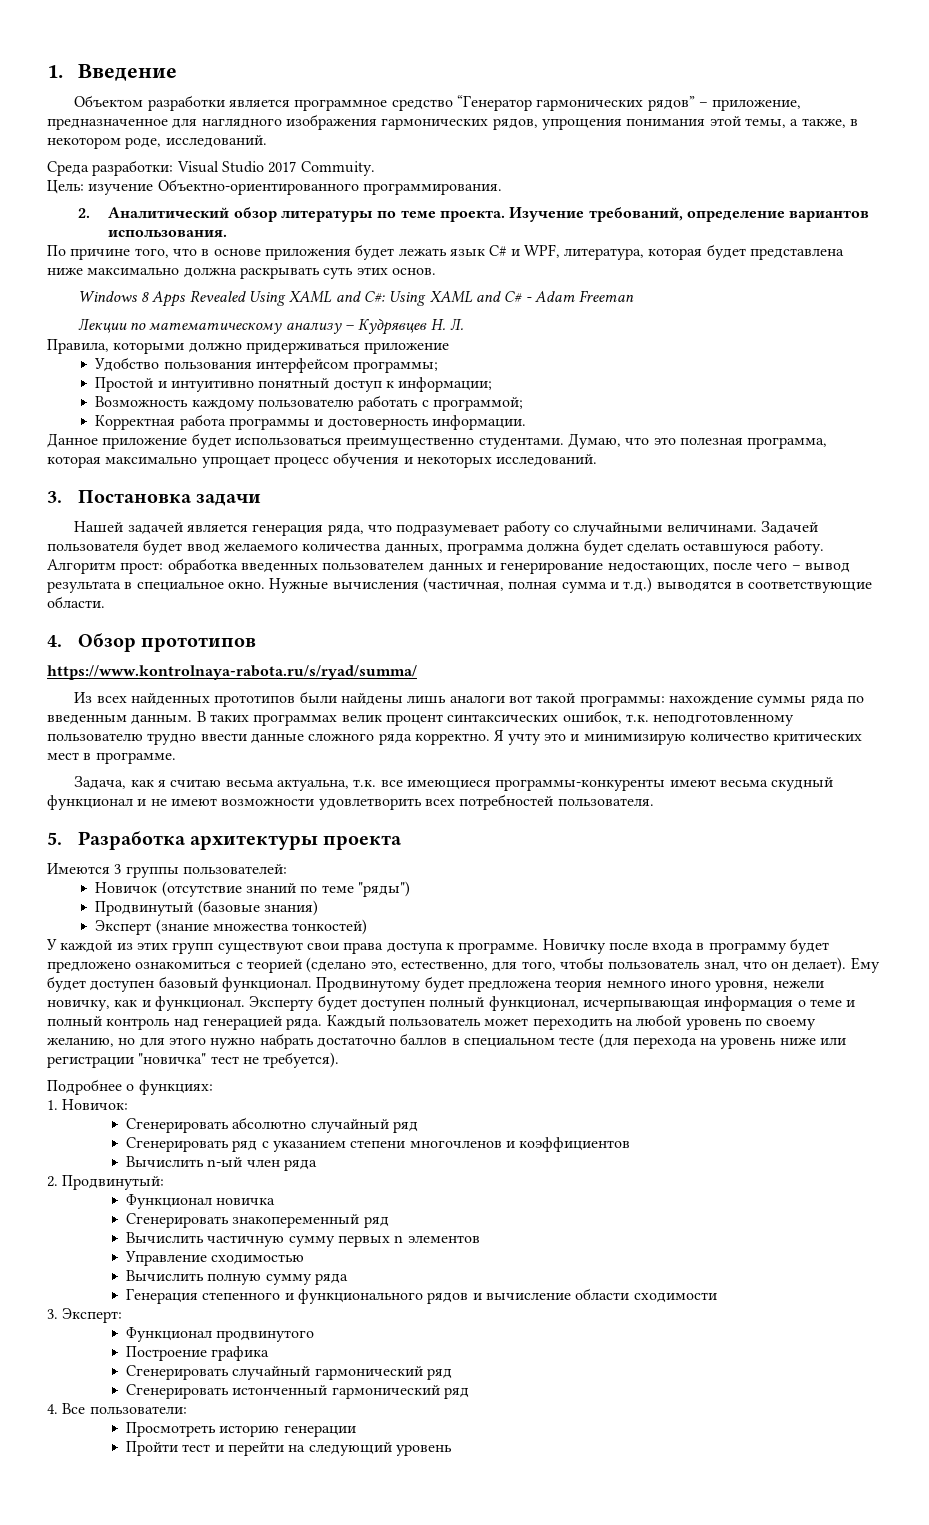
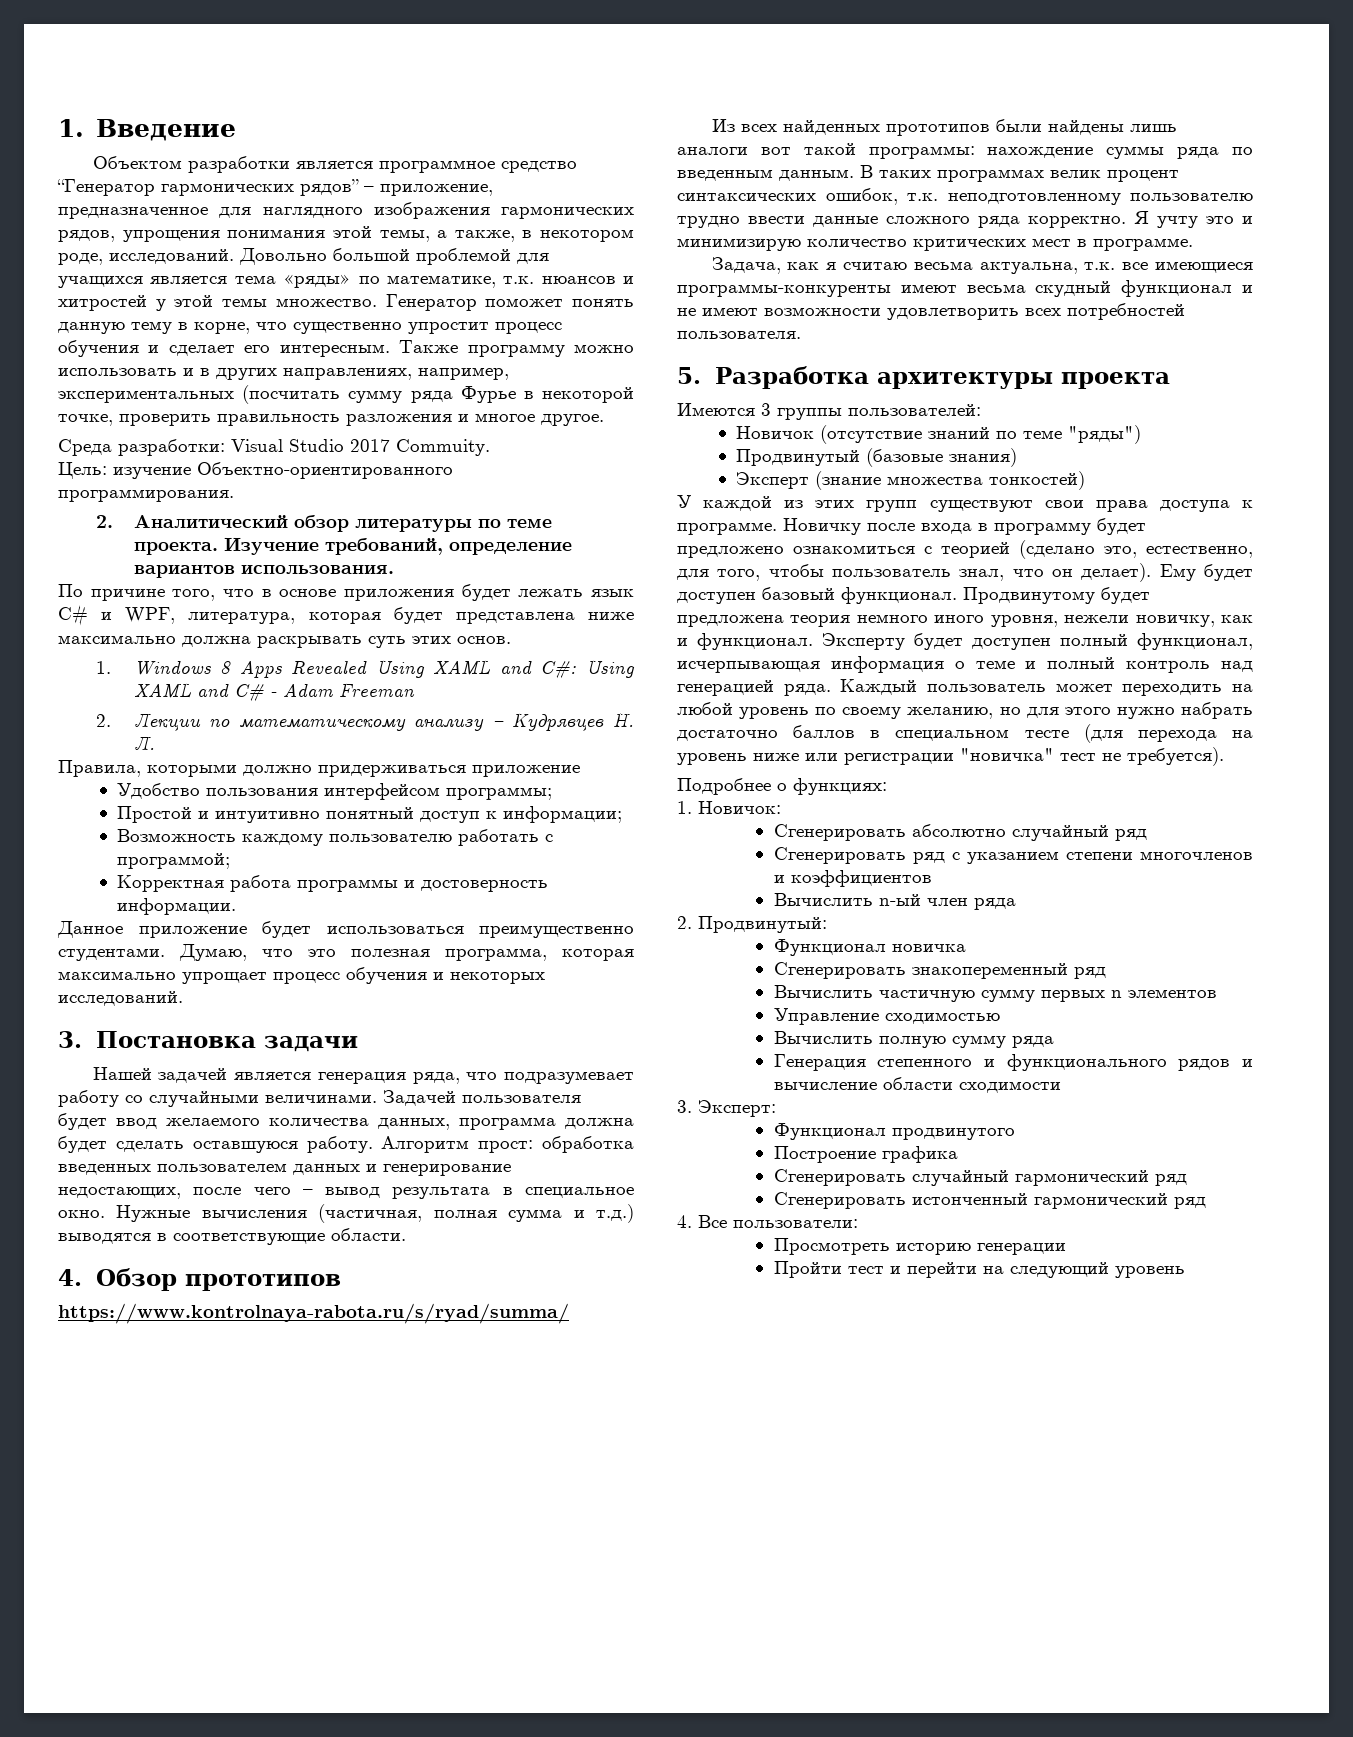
(267, 141) none -> [239,248,549,265] [58,274,634,288] [58,294,634,311] [58,321,562,334] [58,340,634,357] [58,367,509,380] [58,385,634,404] [58,413,604,426] Довольно большой проблемой для учащихся является тема «ряды» по математике, т.к. нюансов и хитростей у этой темы множество. Генератор поможет понять данную тему в корне, что существенно упростит процесс обучения и сделает его интересным. Также программу можно использовать и в других направлениях, например, экспериментальных (посчитать сумму ряда Фурье в некоторой точке, проверить правильность разложения и многое другое.
(436, 271) none -> [95,661,111,674] 1.
(635, 296) none -> [95,714,111,727] 2.

